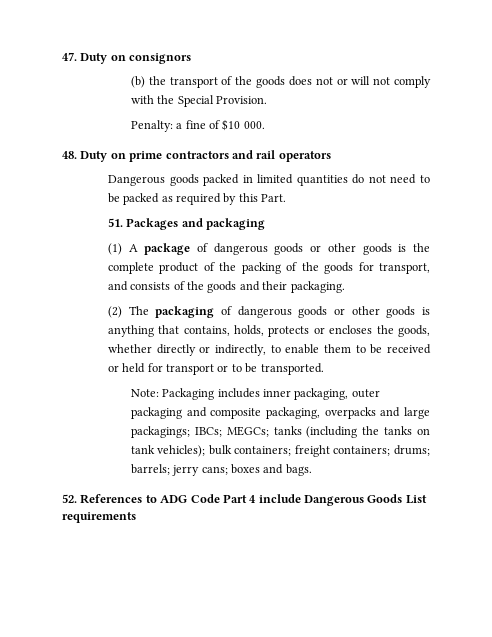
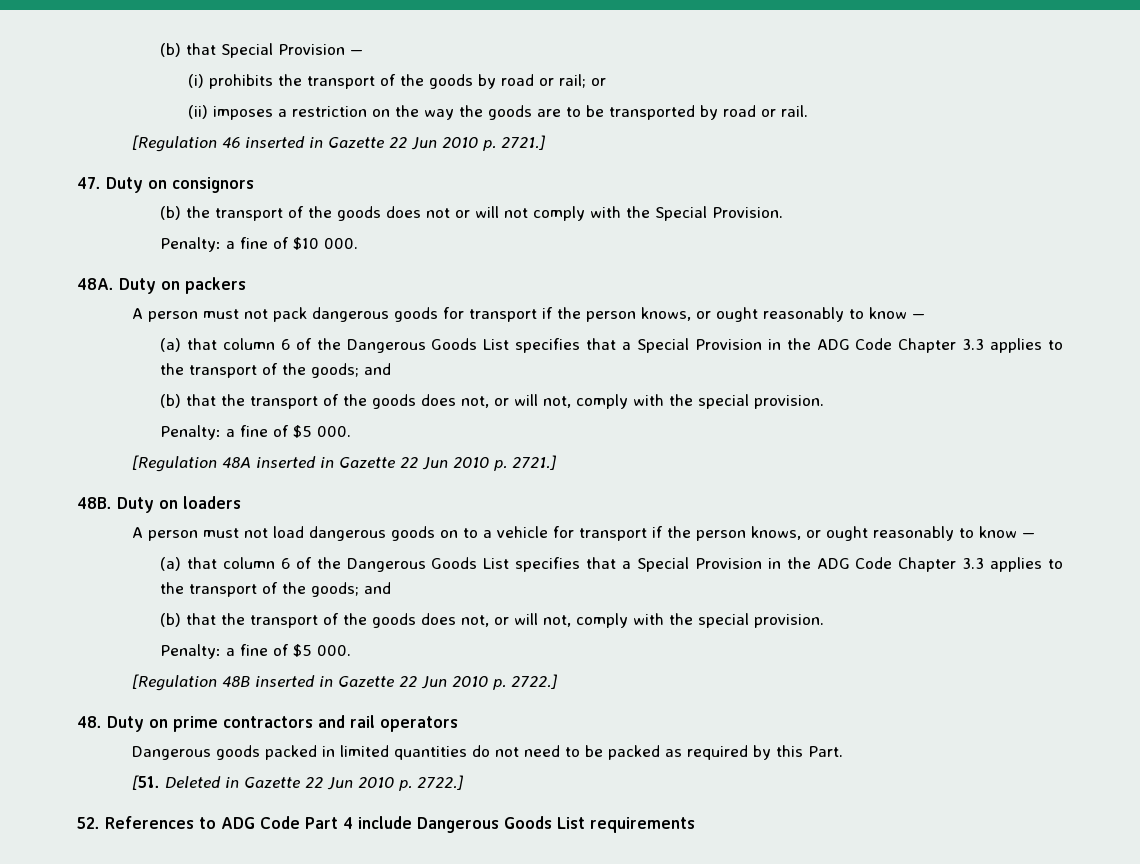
(62, 56) none -> [160,43,364,58] [187,74,606,89] [187,105,808,120] [132,135,546,152] (b) that Special Provision — // (i) prohibits the transport of the goods by road or rail; or // (ii) imposes a restriction on the way the goods are to be transported by road or rail. // [Regulation 46 inserted in Gazette 22 Jun 2010 p. 2721.] //
(265, 125) none -> [77,277,246,294] [132,307,926,322] [160,338,1063,353] [160,363,392,378] [160,394,825,409] [160,425,352,440] [132,455,557,472] [77,496,241,513] [132,526,1036,541] [160,557,1063,572] [160,582,392,597] [160,613,825,628] [160,644,352,659] [132,674,558,691] // 48A. Duty on packers // A person must not pack dangerous goods for transport if the person knows, or ought reasonably to know — // (a) that column 6 of the Dangerous Goods List specifies that a Special Provision in the ADG Code Chapter 3.3 applies to the transport of the goods; and // (b) that the transport of the goods does not, or will not, comply with the special provision. // Penalty: a fine of $5 000. // [Regulation 48A inserted in Gazette 22 Jun 2010 p. 2721.] // 48B. Duty on loaders // A person must not load dangerous goods on to a vehicle for transport if the person knows, or ought reasonably to know — // (a) that column 6 of the Dangerous Goods List specifies that a Special Provision in the ADG Code Chapter 3.3 applies to the transport of the goods; and // (b) that the transport of the goods does not, or will not, comply with the special provision. // Penalty: a fine of $5 000. // [Regulation 48B inserted in Gazette 22 Jun 2010 p. 2722.]
[107,218,266,230] [107,243,430,255] [107,262,430,274] [107,281,345,293] [107,306,430,318] [107,325,430,337] [107,344,431,356] [107,363,324,375] [130,388,380,400] [130,407,431,419] [130,426,430,438] [130,445,430,457] [130,464,312,476] 51. Packages and packaging // (1) A package of dangerous goods or other goods is the complete product of the packing of the goods for transport, and consists of the goods and their packaging. // (2) The packaging of dangerous goods or other goods is anything that contains, holds, protects or encloses the goods, whether directly or indirectly, to enable them to be received or held for transport or to be transported. // Note: Packaging includes inner packaging, outer packaging and composite packaging, overpacks and large packagings; IBCs; MEGCs; tanks (including the tanks on tank vehicles); bulk containers; freight containers; drums; barrels; jerry cans; boxes and bags. -> [132,775,464,791] [51. Deleted in Gazette 22 Jun 2010 p. 2722.]

